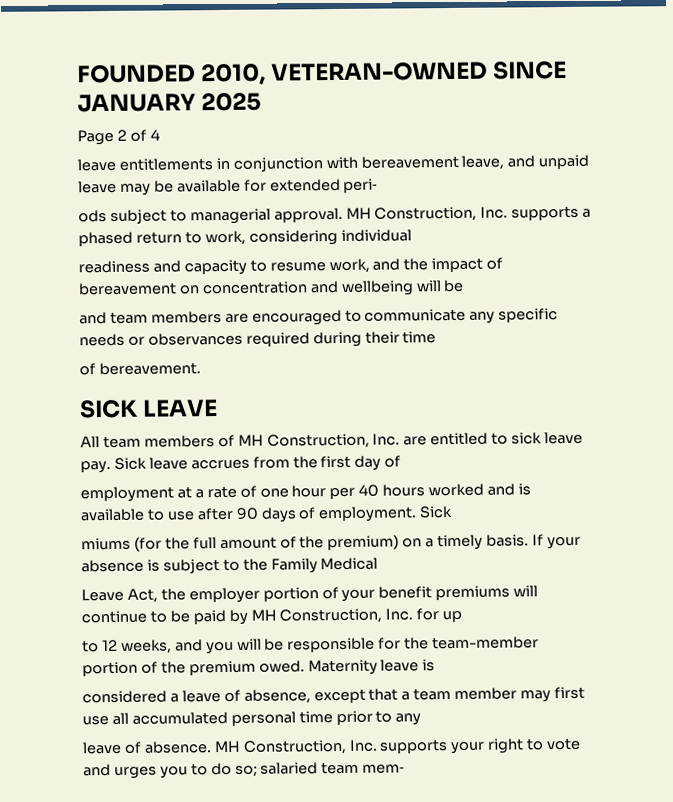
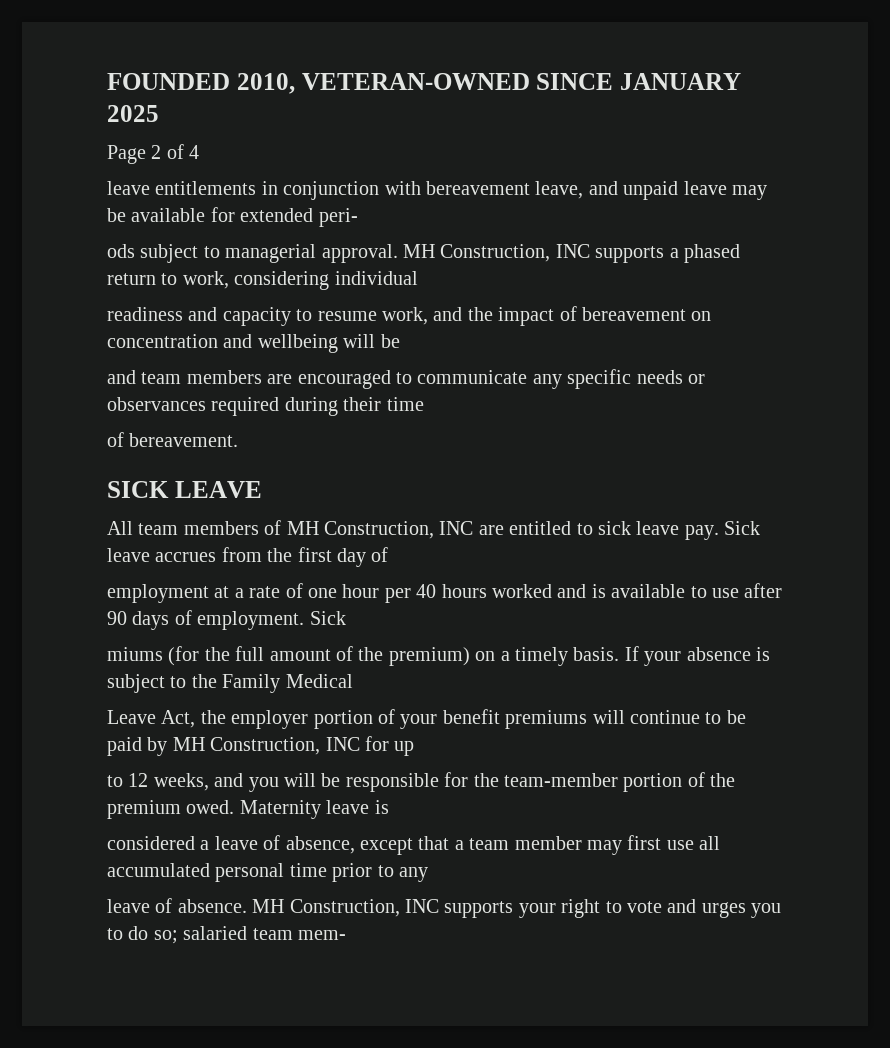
[480,206,509,219] Inc. -> [555,244,590,258] INC
[372,433,401,446] Inc. -> [439,521,474,535] INC
[385,608,414,621] Inc. -> [325,737,360,751] INC
[348,739,378,752] Inc. -> [405,899,439,913] INC

